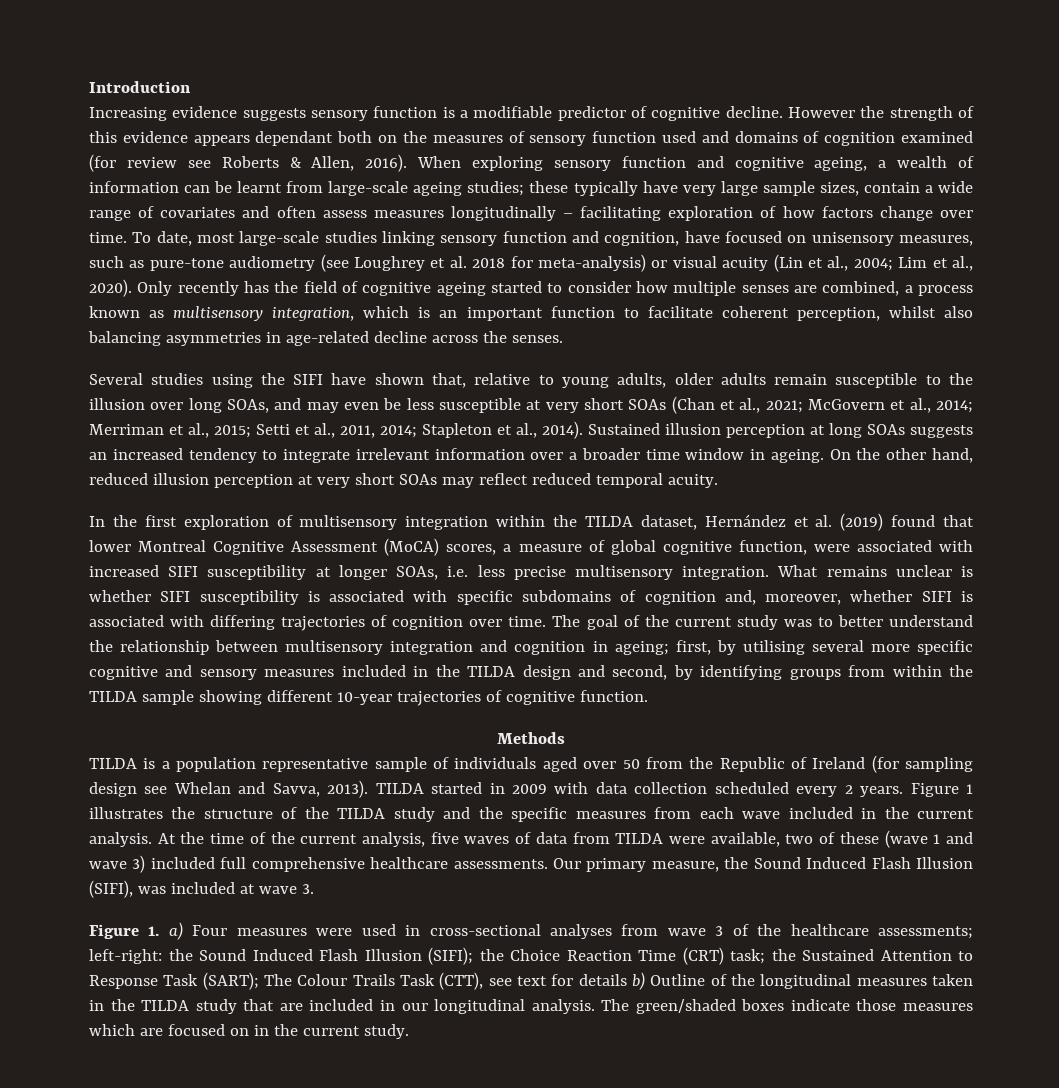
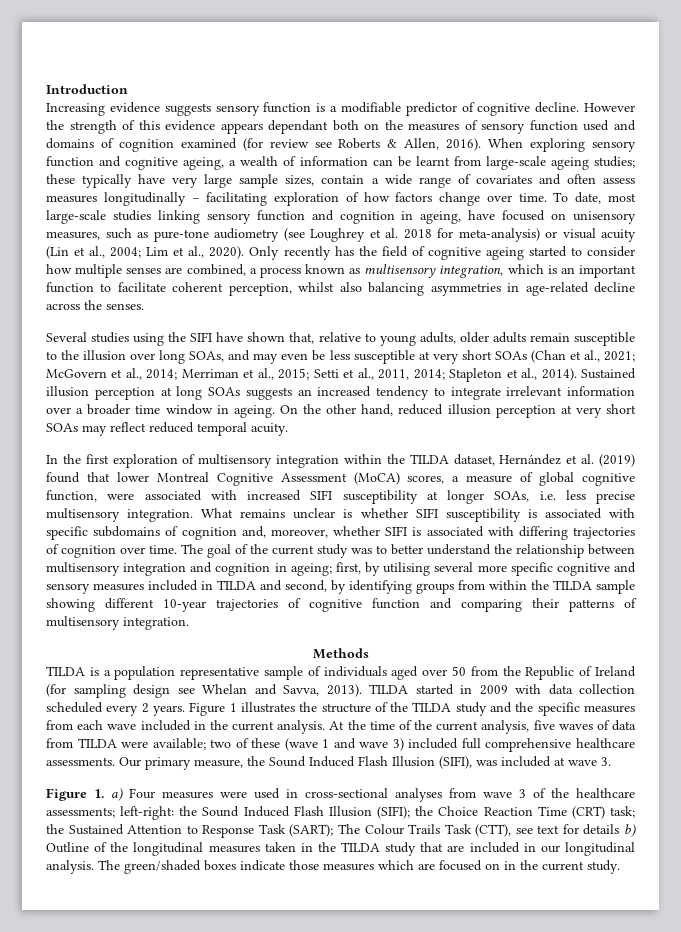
[604,232,680,246] cognition, -> [339,211,462,224] cognition in ageing,
[435,665,571,680] the TILDA design -> [217,580,256,590] TILDA
[579,690,648,702] function. -> [372,598,637,612] [46,616,189,630] function and comparing their patterns of multisensory integration.
[710,832,780,847] available, -> [152,738,206,750] available;

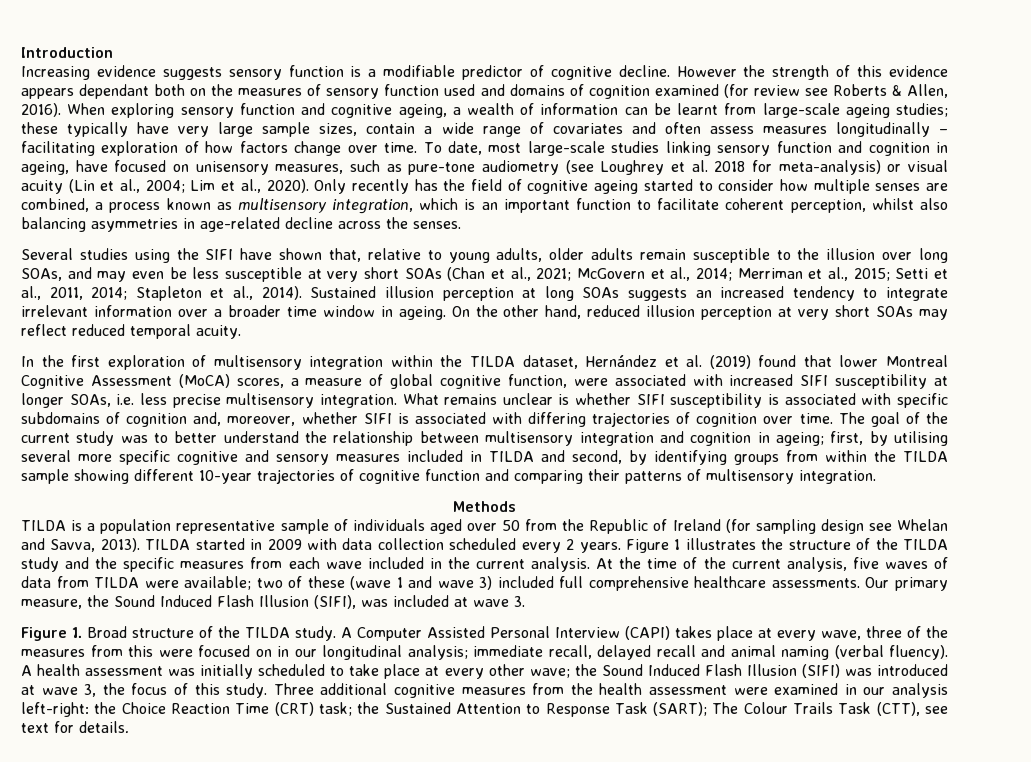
[111,788,635,802] [46,806,411,820] a) Four measures were used in cross-sectional analyses from wave 3 of the healthcare assessments; left-right: the Sound Induced Flash Illusion (SIFI); -> [87,626,948,641] [21,645,948,660] [21,664,948,679] [21,683,949,698] [21,702,89,717] Broad structure of the TILDA study. A Computer Assisted Personal Interview (CAPI) takes place at every wave, three of the measures from this were focused on in our longitudinal analysis; immediate recall, delayed recall and animal naming (verbal fluency). A health assessment was initially scheduled to take place at every other wave; the Sound Induced Flash Illusion (SIFI) was introduced at wave 3, the focus of this study. Three additional cognitive measures from the health assessment were examined in our analysis left-right:
[583,824,636,837] [46,842,635,856] [46,860,620,874] details b) Outline of the longitudinal measures taken in the TILDA study that are included in our longitudinal analysis. The green/shaded boxes indicate those measures which are focused on in the current study. -> [79,721,129,734] details.

